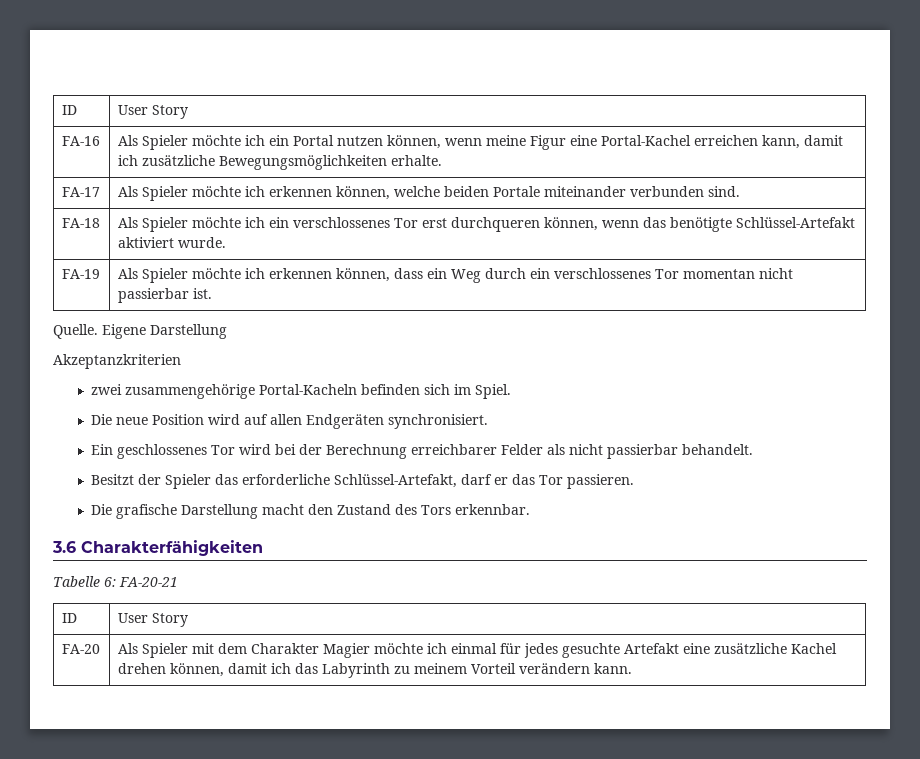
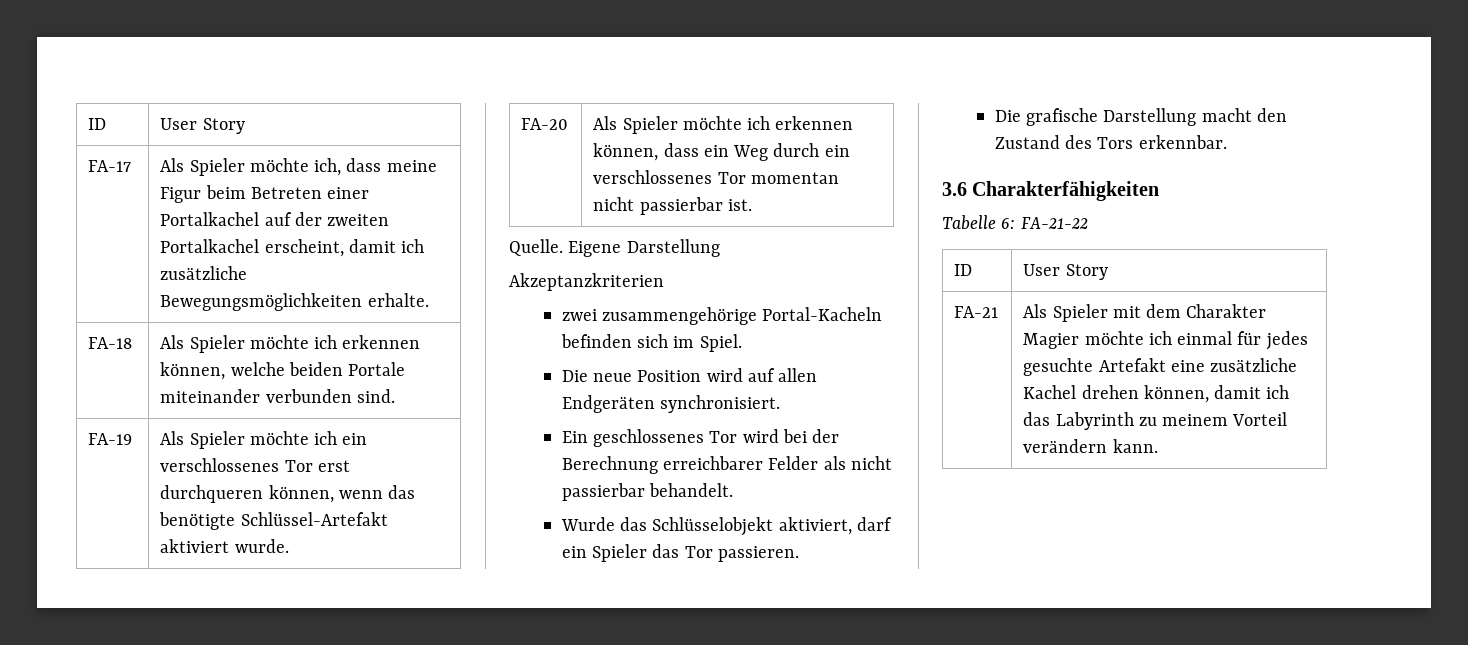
[61,105,77,115] [117,105,188,119] [61,136,100,146] [117,135,800,150] ID | User Story // FA-16 | Als Spieler möchte ich ein Portal nutzen können, wenn meine Figur eine Portal-Kachel erreichen kann, -> [88,118,107,130] [160,118,245,134] [88,160,132,172] [160,158,437,176] [160,185,370,203] [160,212,390,226] [160,239,344,257] ID | User Story // FA-17 | Als Spieler möchte ich, dass meine Figur beim Betreten einer Portalkachel auf der zweiten Portalkachel erscheint,
[61,187,100,197] FA-17 -> [88,337,133,349] FA-18
[61,218,100,228] FA-18 -> [88,433,133,445] FA-19
[61,269,100,279] FA-19 -> [521,118,569,130] FA-20
[90,474,508,489] Besitzt der Spieler das erforderliche Schlüssel-Artefakt, darf er -> [560,517,892,536] [561,544,648,562] Wurde das Schlüsselobjekt aktiviert, darf ein Spieler
[119,577,178,587] [61,613,77,623] [117,613,188,627] [61,644,100,654] FA-20-21 // ID | User Story // FA-20 -> [1020,217,1088,229] [954,264,973,276] [1023,264,1108,280] [954,306,999,318] FA-21-22 // ID | User Story // FA-21

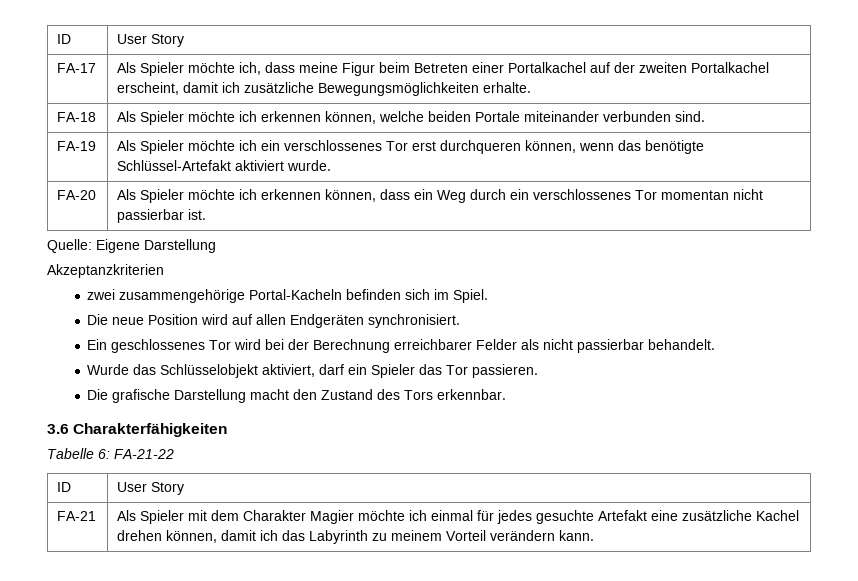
[509,239,563,256] Quelle. -> [47,239,92,253] Quelle:

